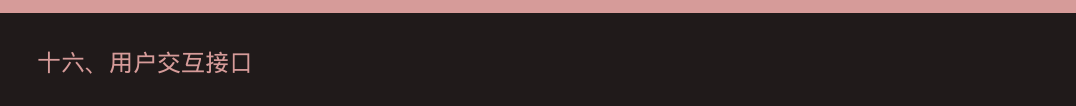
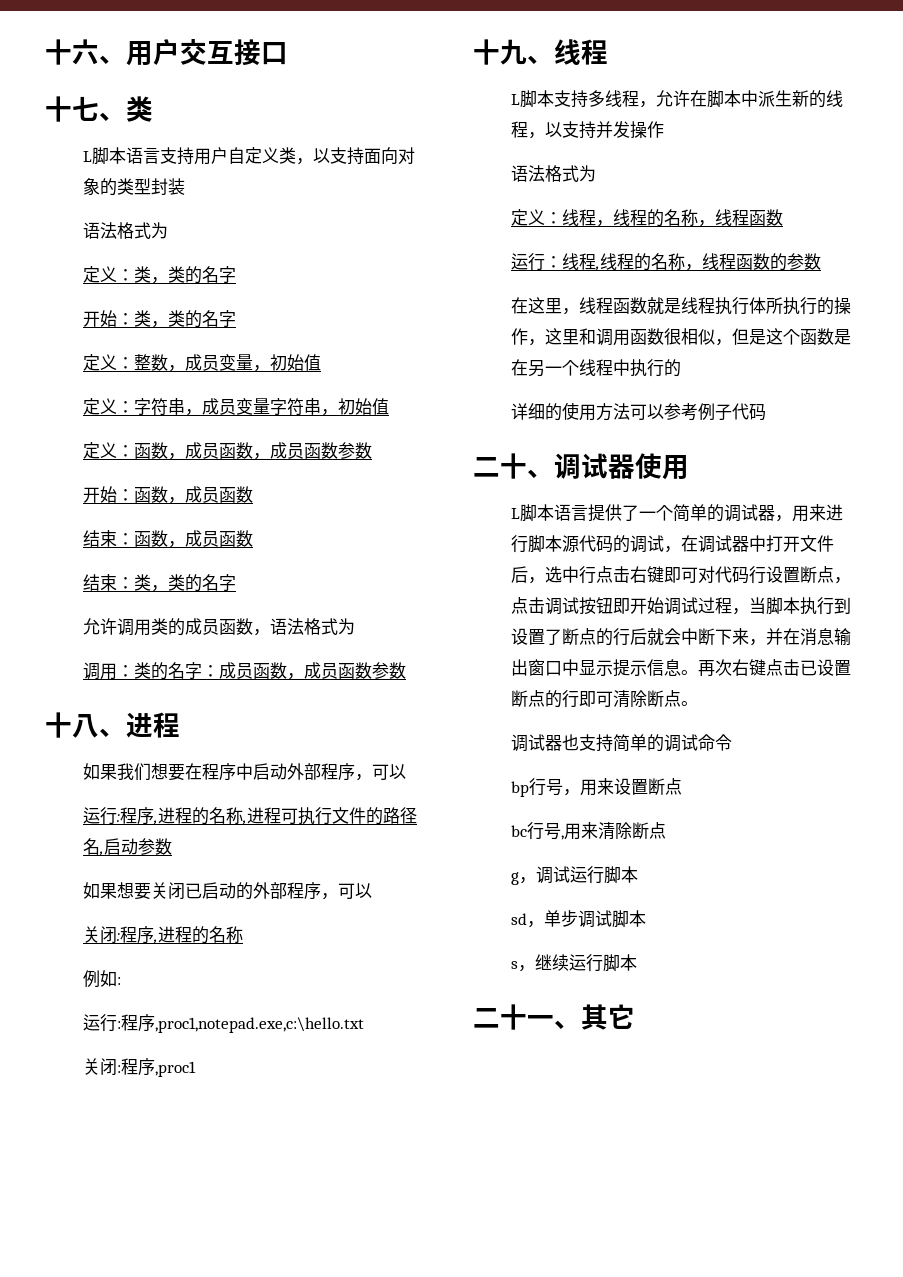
(253, 63) none -> [45,96,153,122] [82,147,415,165] [82,178,185,196] [82,222,168,239] [82,266,236,284] [82,310,236,328] [82,354,321,372] [82,398,389,416] [82,442,372,460] [82,486,253,504] [82,530,253,548] [82,574,236,592] [82,618,355,636] [82,662,406,680] [45,712,180,738] [82,763,406,781] [82,807,417,825] [82,838,172,856] [82,882,372,900] [82,926,243,944] [82,970,121,988] [82,1014,364,1033] [82,1058,196,1077] [473,39,608,65] [510,90,843,108] [510,121,664,139] [510,165,596,182] [510,209,783,227] [510,253,821,271] [510,297,851,315] [510,328,851,346] [510,359,681,377] [510,402,766,421] [473,453,689,480] [510,504,843,522] [510,535,834,553] [510,566,851,584] [510,597,851,615] [510,628,851,646] [510,659,851,677] [510,690,698,708] [510,734,732,752] [510,778,682,797] [510,822,666,840] [510,866,638,885] [510,910,646,928] [510,954,637,972] [473,1004,635,1030] // 十七、类 // L脚本语言支持用户自定义类，以支持面向对象的类型封装 // 语法格式为 // 定义：类，类的名字 // 开始：类，类的名字 // 定义：整数，成员变量，初始值 // 定义：字符串，成员变量字符串，初始值 // 定义：函数，成员函数，成员函数参数 // 开始：函数，成员函数 // 结束：函数，成员函数 // 结束：类，类的名字 // 允许调用类的成员函数，语法格式为 // 调用：类的名字：成员函数，成员函数参数 // 十八、进程 // 如果我们想要在程序中启动外部程序，可以 // 运行:程序,进程的名称,进程可执行文件的路径名,启动参数 // 如果想要关闭已启动的外部程序，可以 // 关闭:程序,进程的名称 // 例如: // 运行:程序,proc1,notepad.exe,c:\hello.txt // 关闭:程序,proc1 // 十九、线程 // L脚本支持多线程，允许在脚本中派生新的线程，以支持并发操作 // 语法格式为 // 定义：线程，线程的名称，线程函数 // 运行：线程,线程的名称，线程函数的参数 // 在这里，线程函数就是线程执行体所执行的操作，这里和调用函数很相似，但是这个函数是在另一个线程中执行的 // 详细的使用方法可以参考例子代码 // 二十、调试器使用 // L脚本语言提供了一个简单的调试器，用来进行脚本源代码的调试，在调试器中打开文件后，选中行点击右键即可对代码行设置断点，点击调试按钮即开始调试过程，当脚本执行到设置了断点的行后就会中断下来，并在消息输出窗口中显示提示信息。再次右键点击已设置断点的行即可清除断点。 // 调试器也支持简单的调试命令 // bp行号，用来设置断点 // bc行号,用来清除断点 // g，调试运行脚本 // sd，单步调试脚本 // s，继续运行脚本 // 二十一、其它

